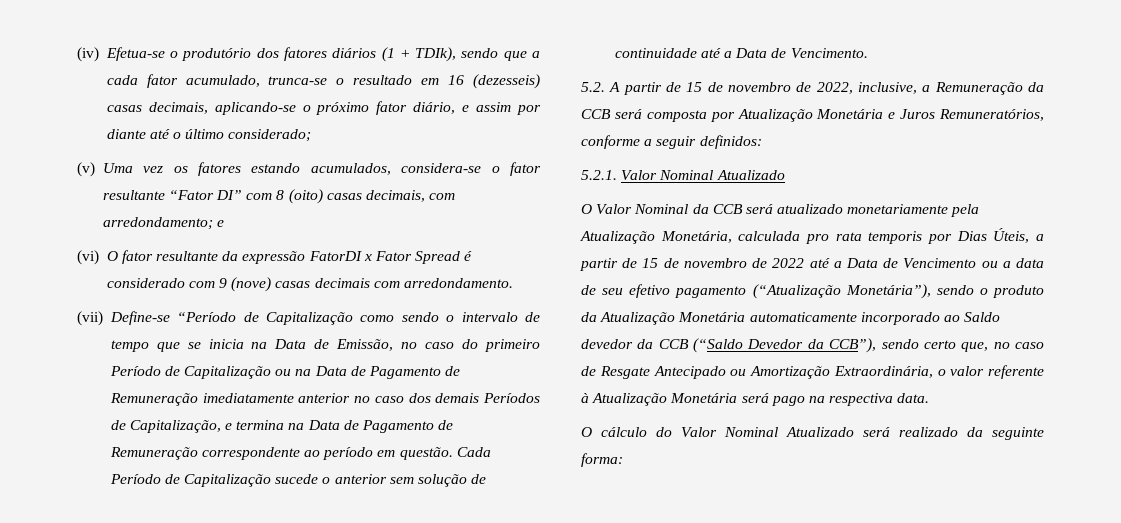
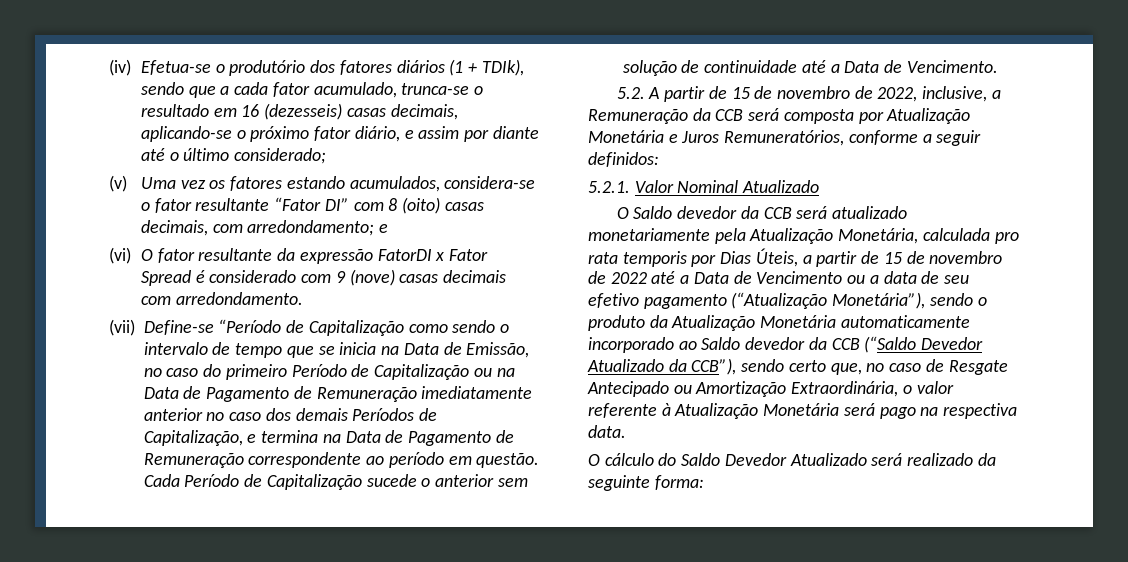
[596,204,689,214] Valor Nominal -> [633,206,738,219] Saldo devedor
(804, 344) none -> [587,359,664,372] Atualizado
[681,427,778,437] Valor Nominal -> [681,453,787,466] Saldo Devedor

